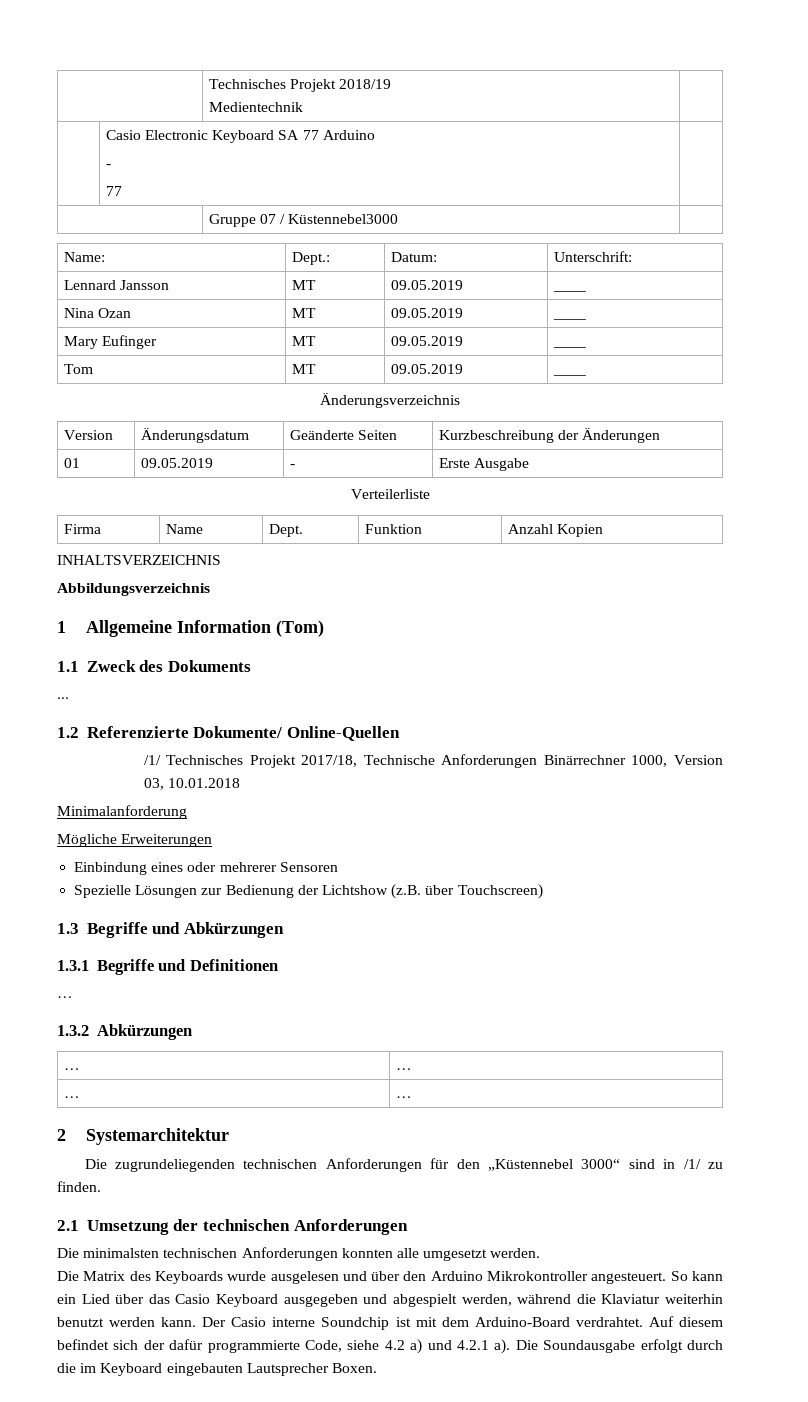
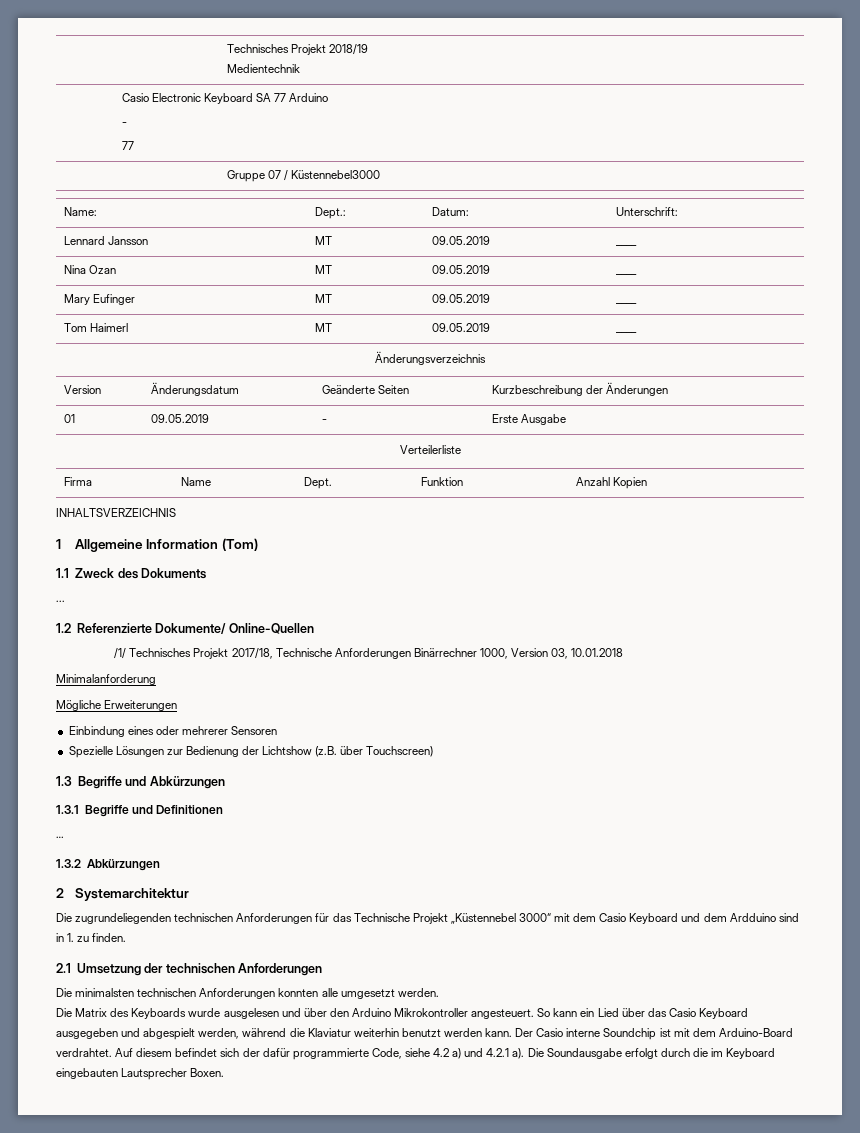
(93, 369) none -> [89,323,128,332] Haimerl
[57,583,210,596] // Abbildungsverzeichnis -> (176, 512) none
[63,1068,80,1070] [395,1068,412,1070] [63,1096,80,1098] [395,1096,412,1098] // … | … // … | … -> (160, 865) none
[456,1159,621,1171] den „Küstennebel 3000“ -> [332,913,776,924] das Technische Projekt „Küstennebel 3000“ mit dem Casio Keyboard und dem Ardduino
[683,1159,701,1169] /1/ -> [67,933,75,942] 1.

